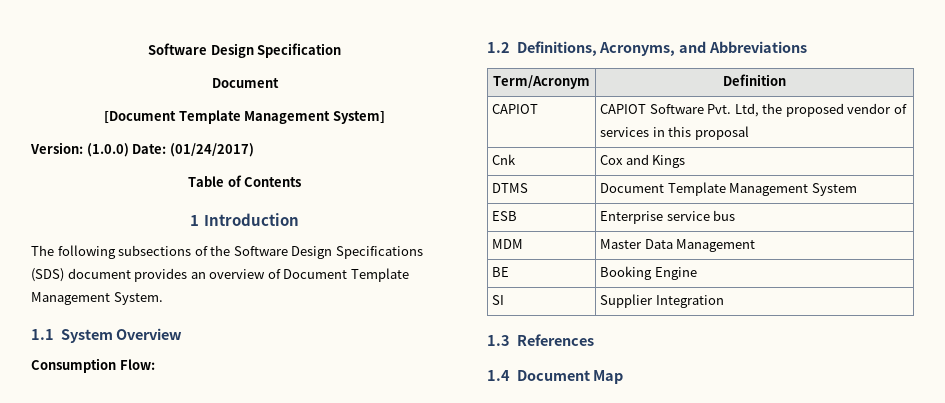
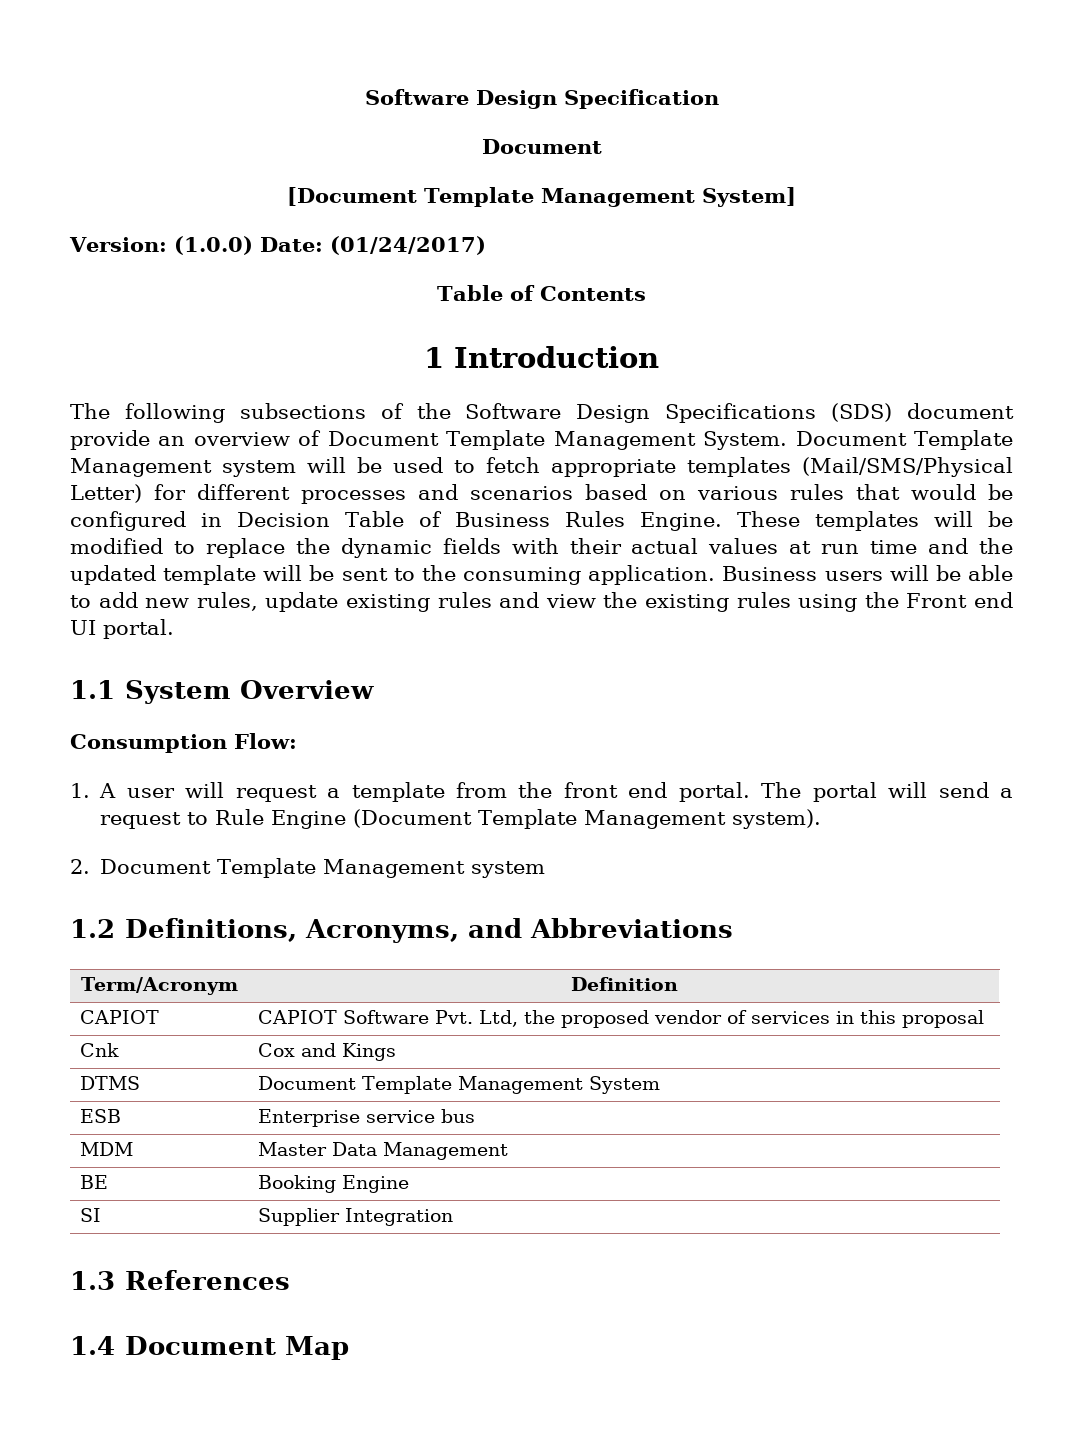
[134,268,188,282] provides -> [70,430,150,450] provide
(163, 298) none -> [795,430,1014,450] [70,457,1013,477] [70,484,1013,504] [70,511,1014,531] [70,538,1014,558] [70,565,1014,585] [70,592,1014,612] [70,619,174,639] Document Template Management system will be used to fetch appropriate templates (Mail/SMS/Physical Letter) for different processes and scenarios based on various rules that would be configured in Decision Table of Business Rules Engine. These templates will be modified to replace the dynamic fields with their actual values at run time and the updated template will be sent to the consuming application. Business users will be able to add new rules, update existing rules and view the existing rules using the Front end UI portal.
(155, 364) none -> [70,782,1014,802] [100,809,822,829] [70,858,546,878] // 1. A user will request a template from the front end portal. The portal will send a request to Rule Engine (Document Template Management system). // 2. Document Template Management system

